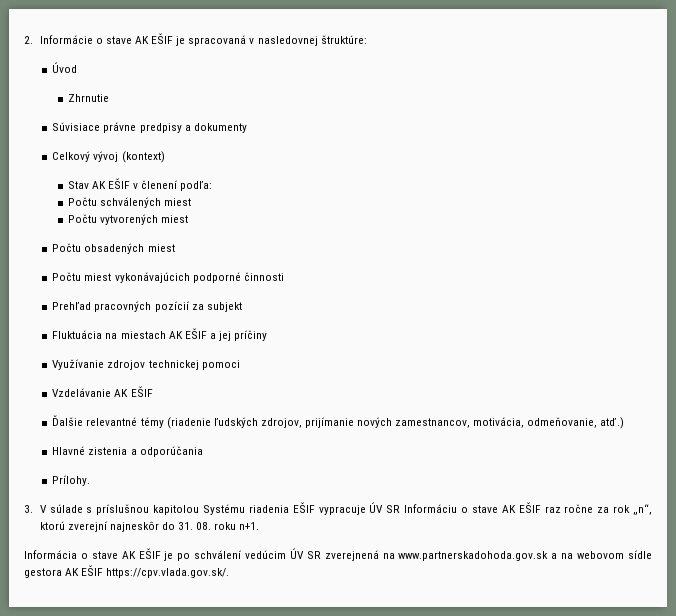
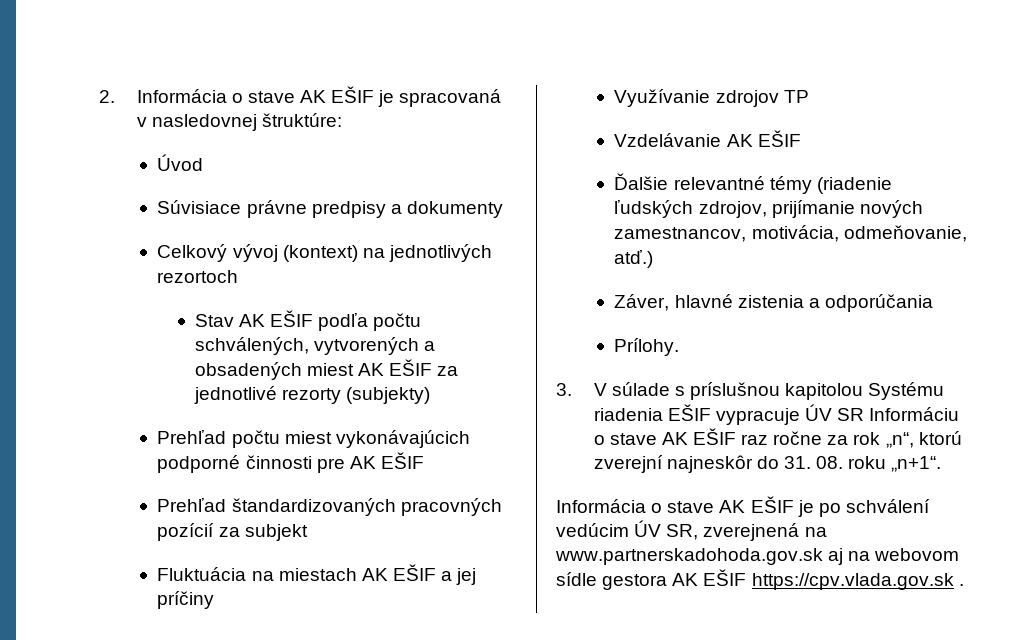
[39,35,93,44] Informácie -> [136,89,227,103] Informácia
[67,94,109,102] // Zhrnutie -> (204, 162) none
(165, 157) none -> [362,244,492,262] [157,270,239,283] na jednotlivých rezortoch
[133,180,213,191] [67,197,192,208] [67,214,189,225] [52,243,175,254] [52,272,82,281] v členení podľa: // Počtu schválených miest // Počtu vytvorených miest // Počtu obsadených miest // Počtu -> [318,313,422,331] [194,337,436,355] [194,359,459,380] [193,386,431,404] [157,430,280,448] podľa počtu schválených, vytvorených a obsadených miest AK EŠIF za jednotlivé rezorty (subjekty) // Prehľad počtu
[52,302,92,310] // Prehľad -> [316,452,424,473] [157,498,396,516] pre AK EŠIF // Prehľad štandardizovaných
[148,360,240,370] technickej pomoci -> [783,90,809,103] TP
[52,446,86,455] Hlavné -> [614,294,733,311] Záver, hlavné
[239,522,260,530] n+1. -> [891,456,942,472] „n+1“.
[306,551,321,559] SR -> [666,524,699,540] SR,
[551,553,558,559] a -> [828,548,844,565] aj
[106,568,230,578] https://cpv.vlada.gov.sk/. -> [751,573,964,590] https://cpv.vlada.gov.sk .

